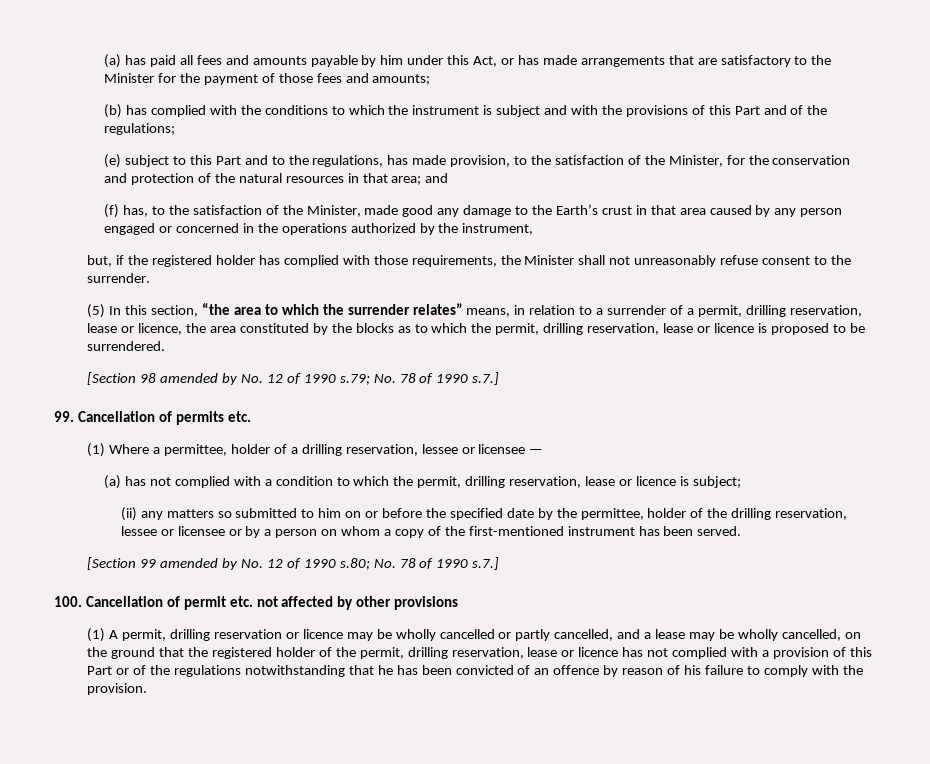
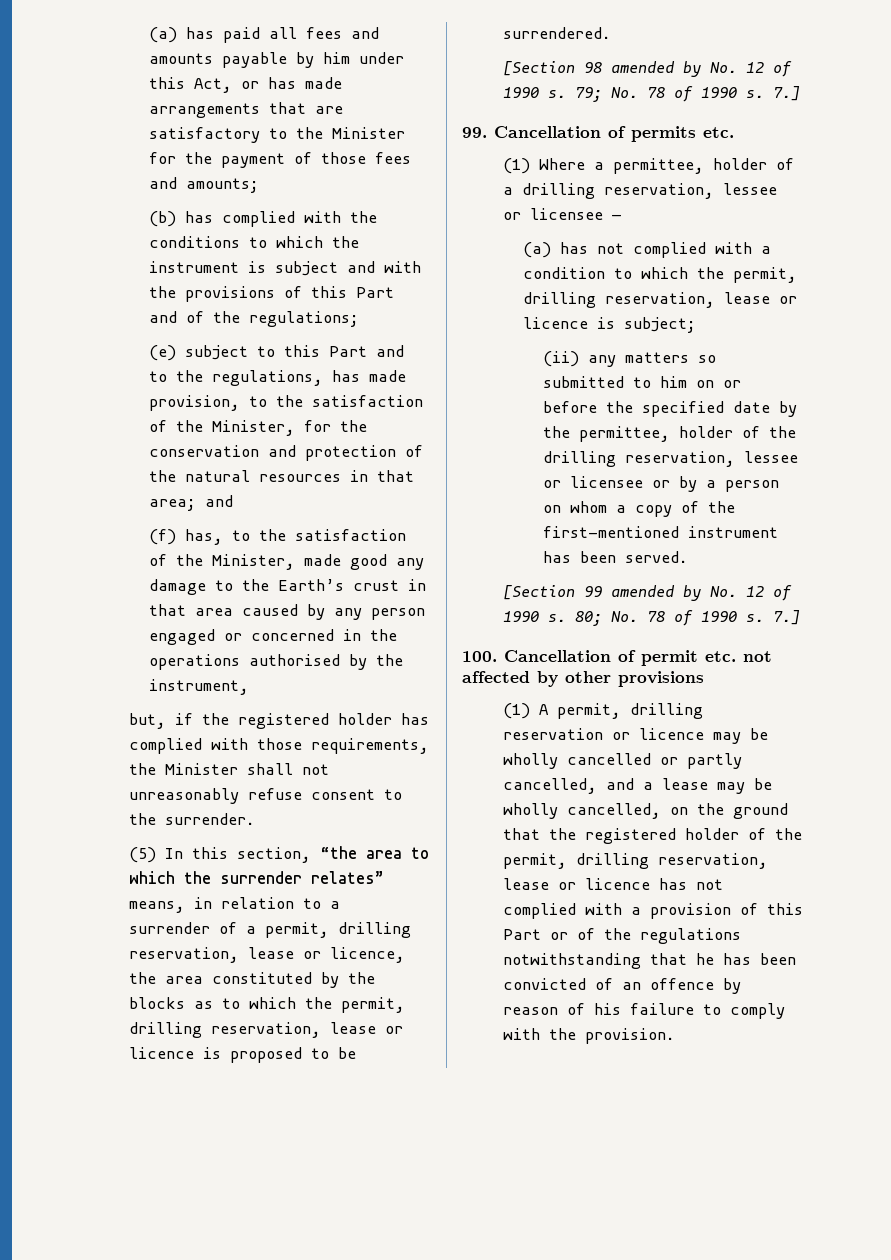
[350,223,416,233] authorized -> [248,654,340,666] authorised
[339,372,500,385] s.79; No. 78 of 1990 s.7.] -> [547,86,800,102] s. 79; No. 78 of 1990 s. 7.]
[339,557,500,570] s.80; No. 78 of 1990 s.7.] -> [547,610,800,626] s. 80; No. 78 of 1990 s. 7.]

